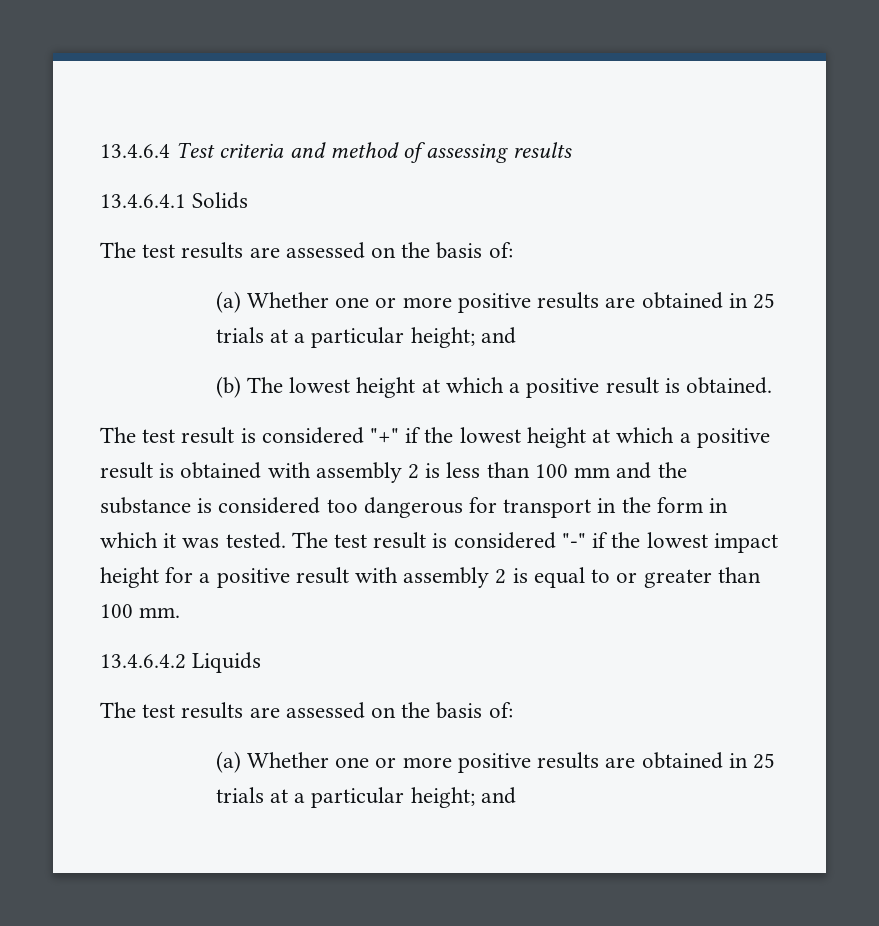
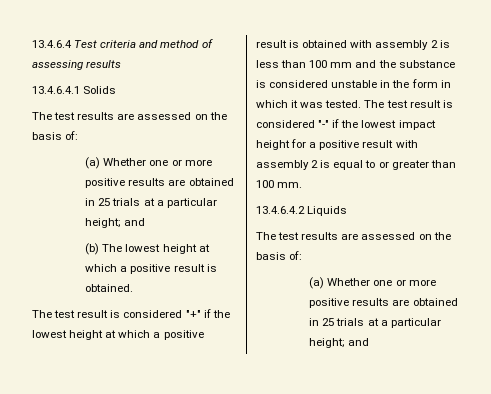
[326,497,592,518] too dangerous for transport -> [331,80,378,88] unstable

